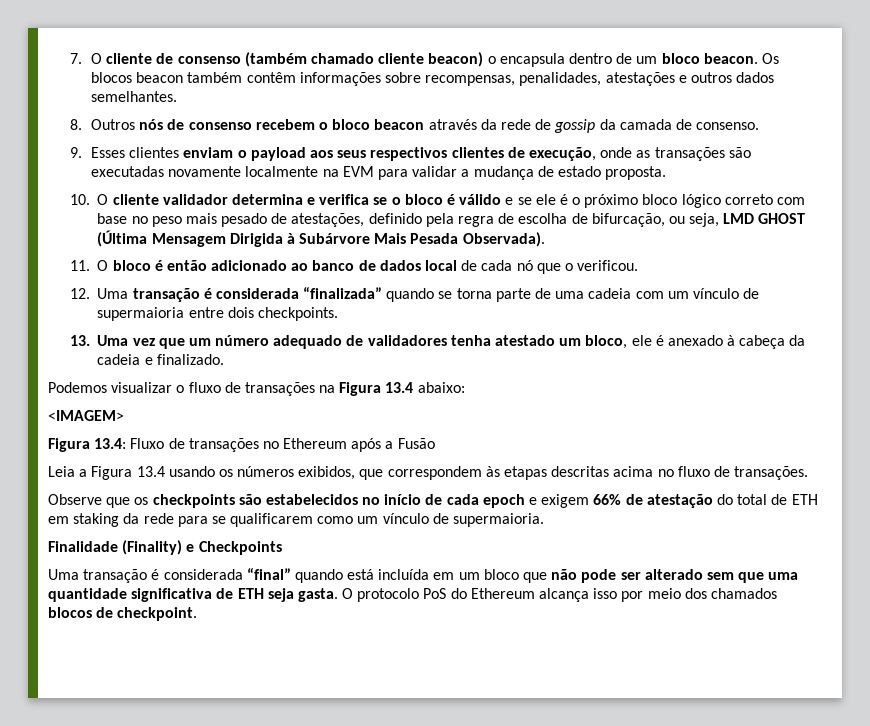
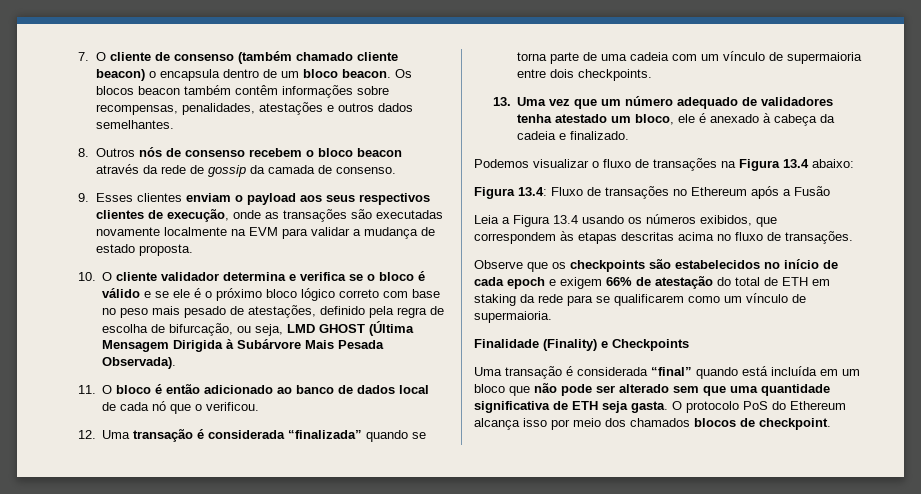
[48,410,124,421] // <IMAGEM> -> (854, 163) none

